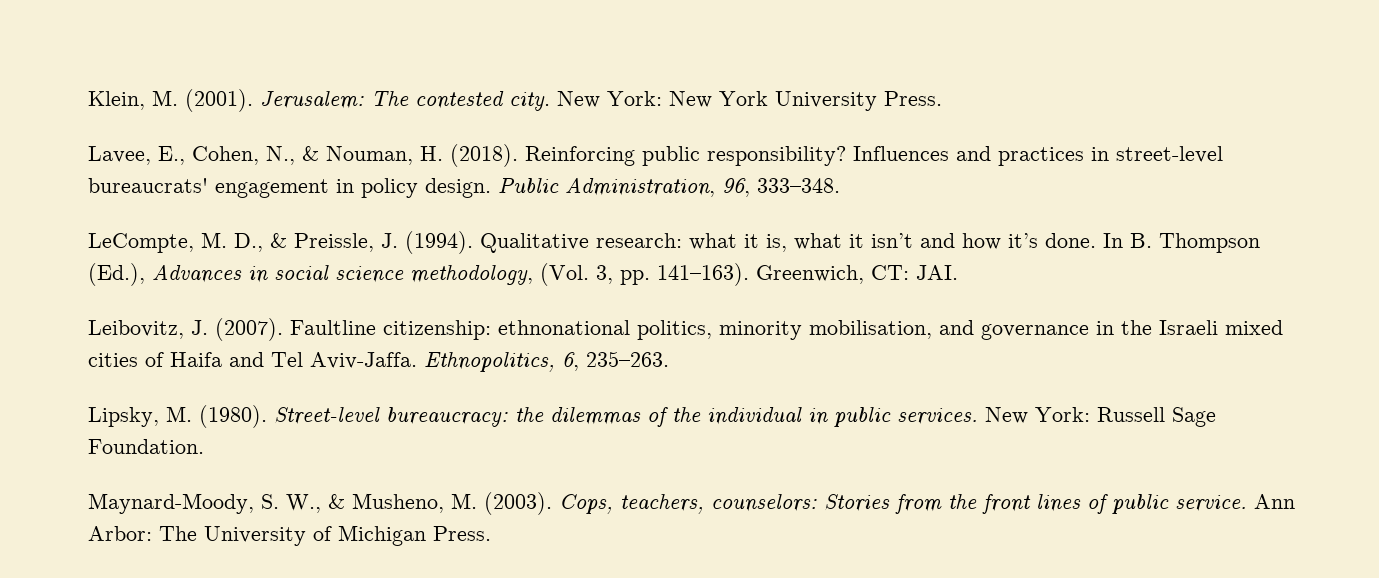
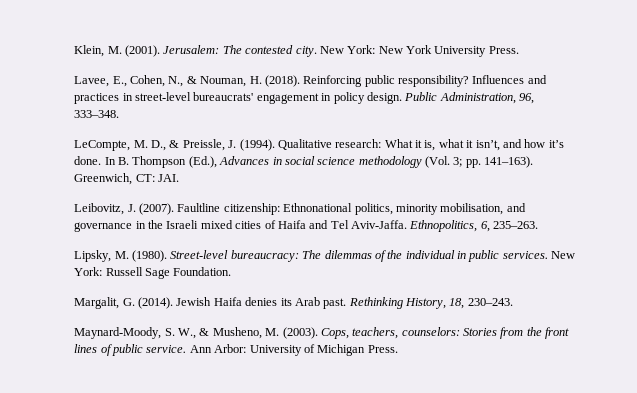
[688,233,737,250] what -> [384,139,413,148] What
[870,233,913,248] isn’t -> [475,140,500,151] isn’t,
[409,263,613,286] methodology, (Vol. 3, -> [358,156,463,168] methodology (Vol. 3;
[497,320,630,335] ethnonational -> [283,203,353,212] Ethnonational
[514,407,544,423] the -> [302,250,322,259] The
(204, 446) none -> [74,297,513,309] // Margalit, G. (2014). Jewish Haifa denies its Arab past. Rethinking History, 18, 230–243.
[158,526,197,541] The -> (247, 348) none

